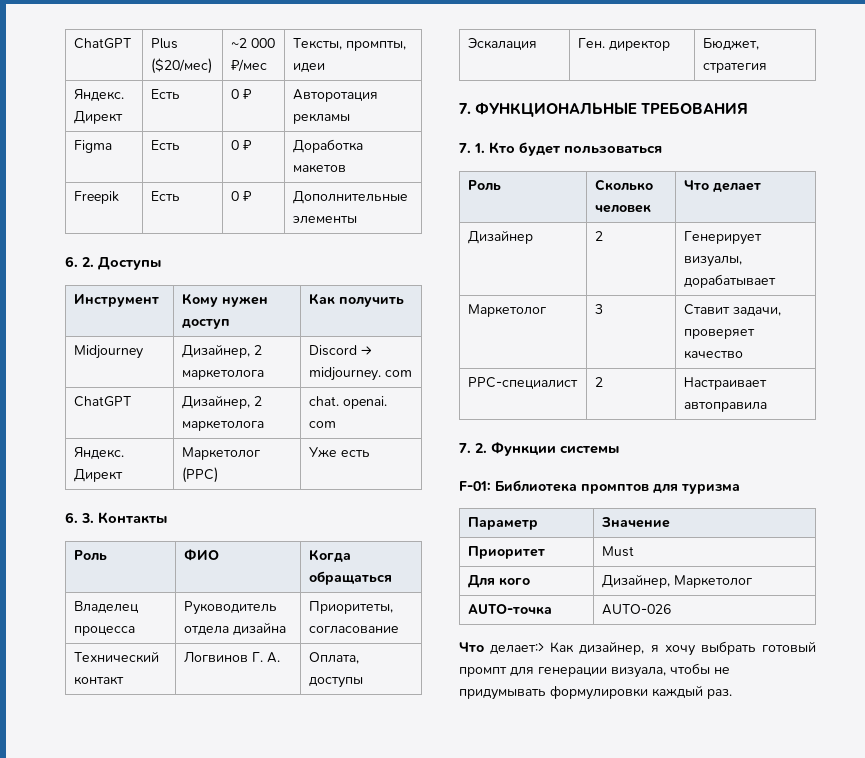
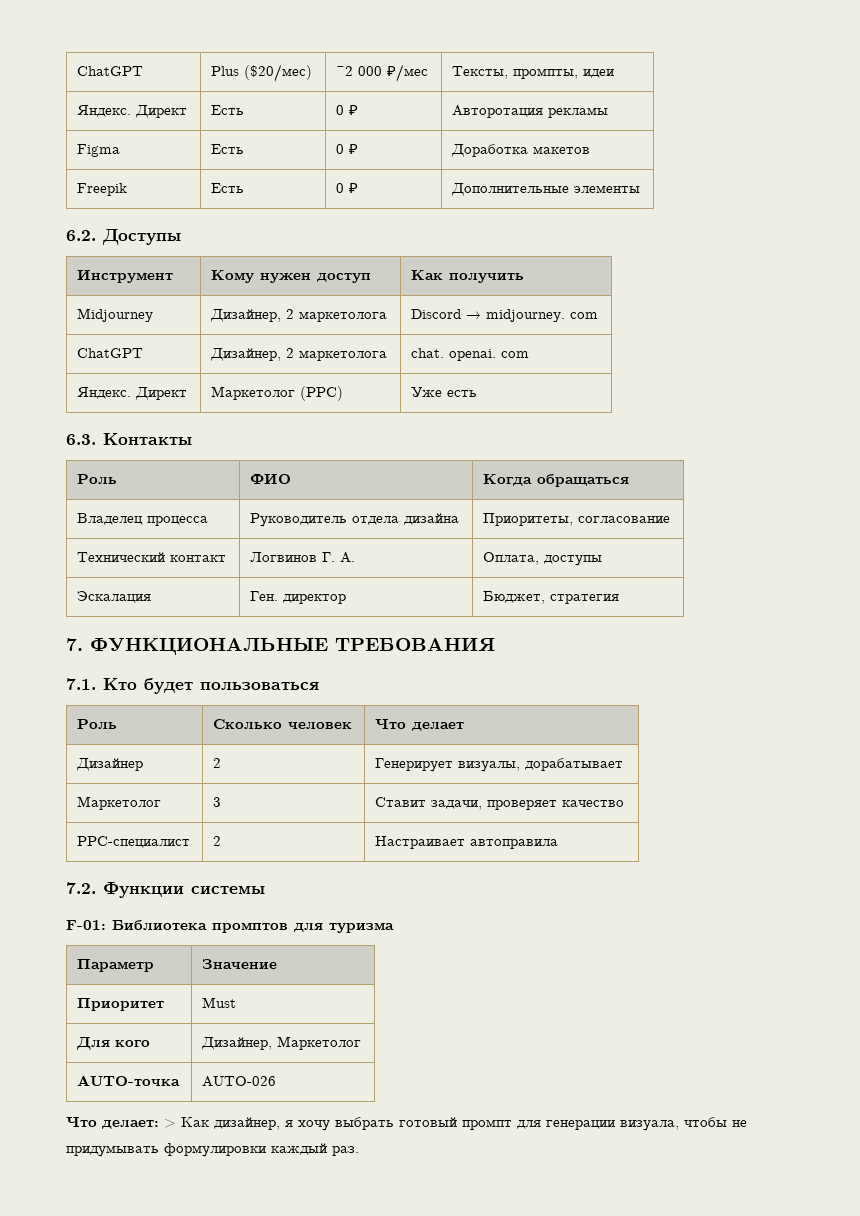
[65,256,94,267] 6. 2. -> [66,230,96,241] 6.2.
[65,512,94,523] 6. 3. -> [66,434,96,445] 6.3.
[459,143,485,153] 7. 1. -> [66,678,96,690] 7.1.
[459,443,487,453] 7. 2. -> [66,882,96,894] 7.2.
[490,642,545,654] делает:> -> [102,1119,176,1129] делает: >

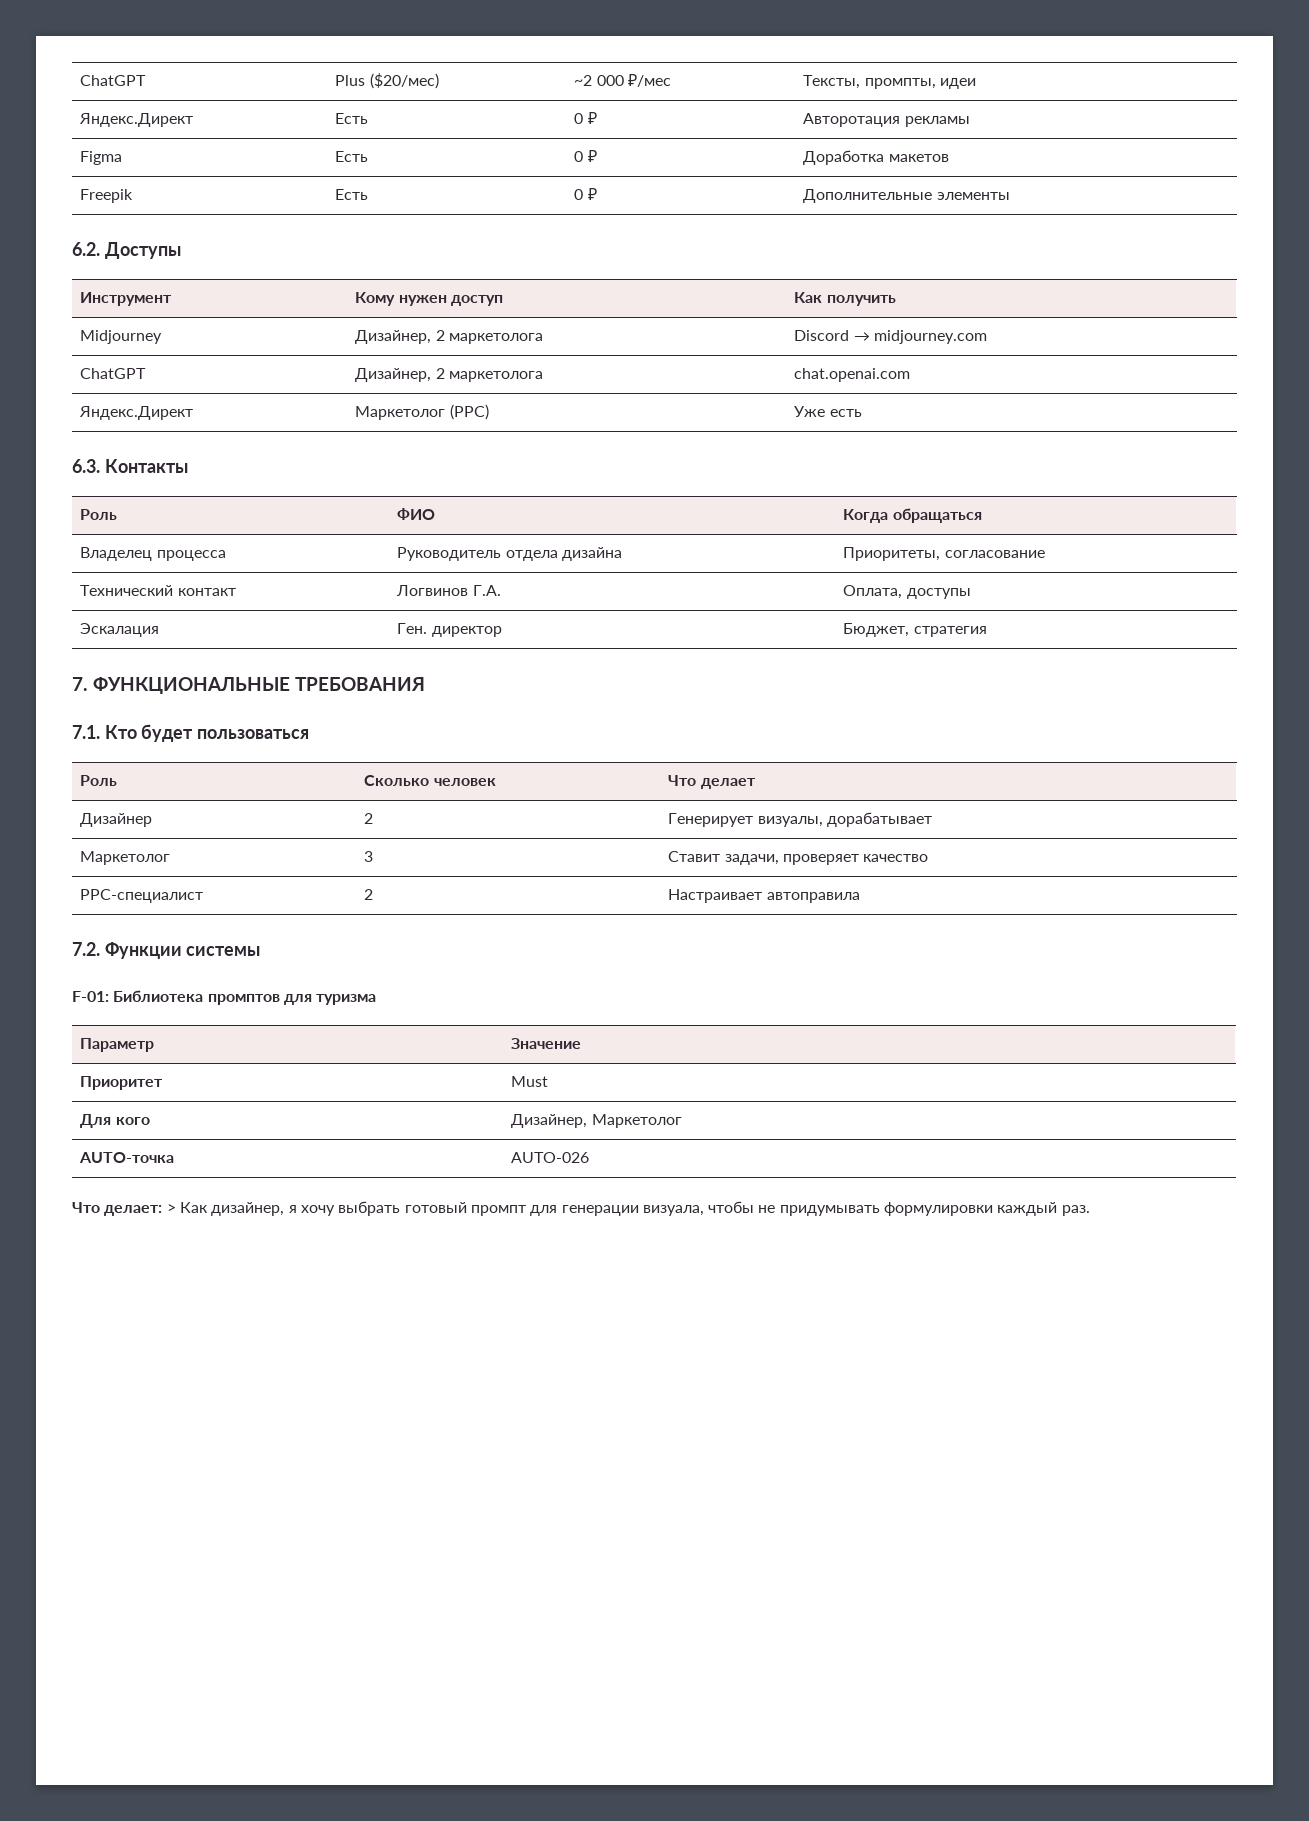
[77,105,188,118] Яндекс. Директ -> [79,113,194,127] Яндекс.Директ
[486,309,599,322] midjourney. com -> [873,330,987,344] midjourney.com
[411,348,530,361] [77,387,188,400] chat. openai. com // Яндекс. Директ -> [794,368,911,382] [79,406,194,420] chat.openai.com // Яндекс.Директ
[322,552,356,563] Г. А. -> [472,585,501,596] Г.А.

